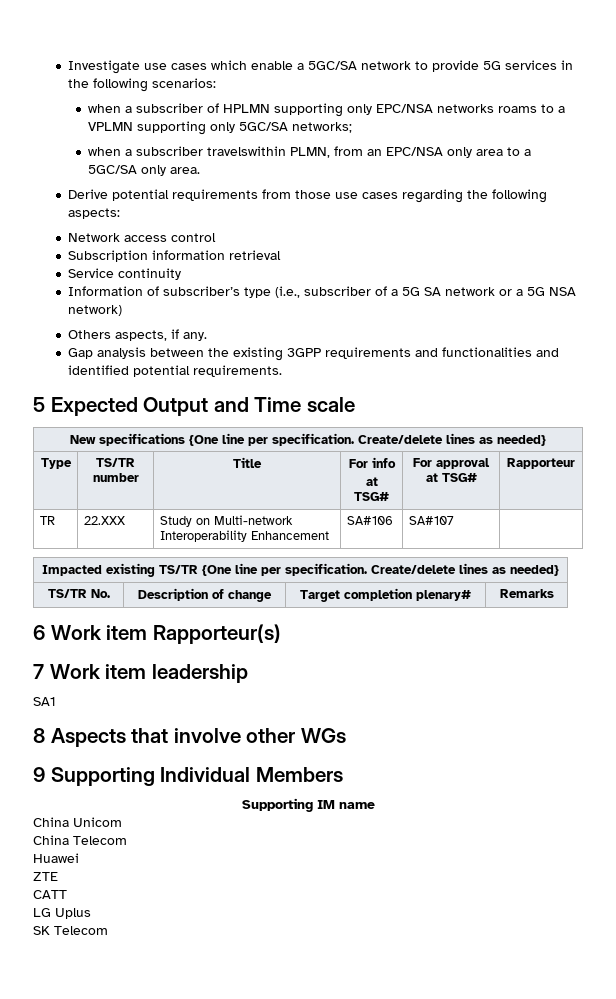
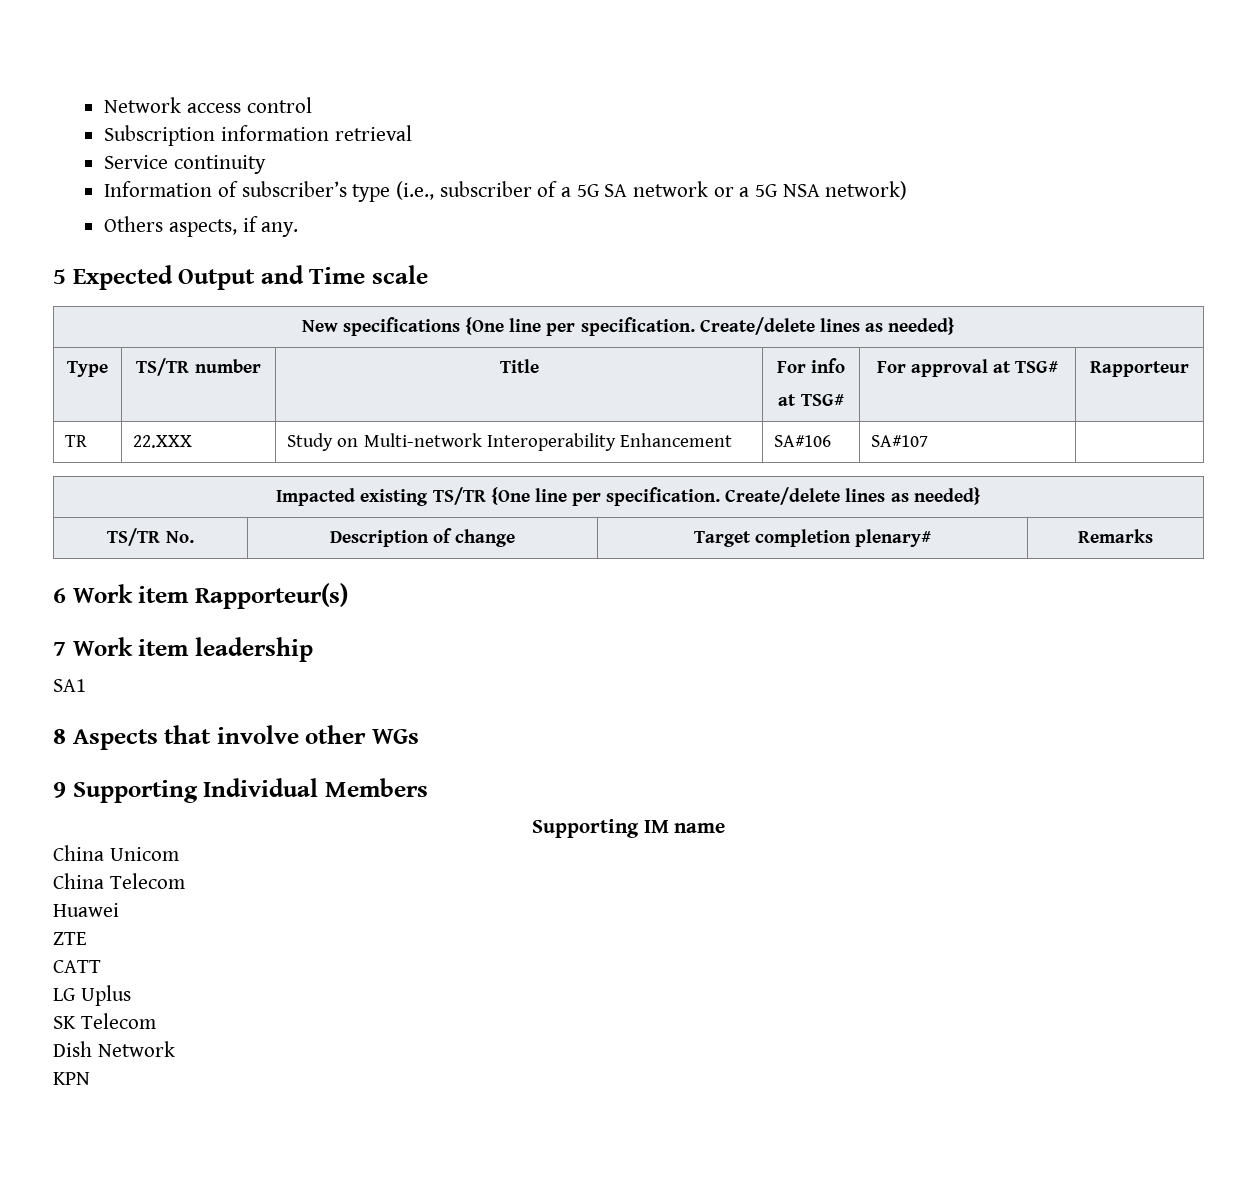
[68,60,574,74] [68,78,217,92] [88,103,566,117] [88,121,353,135] [88,146,532,158] [88,165,201,176] [68,189,548,203] [68,208,121,219] Investigate use cases which enable a 5GC/SA network to provide 5G services in the following scenarios: // when a subscriber of HPLMN supporting only EPC/NSA networks roams to a VPLMN supporting only 5GC/SA networks; // when a subscriber travelswithin PLMN, from an EPC/NSA only area to a 5GC/SA only area. // Derive potential requirements from those use cases regarding the following aspects: // -> (104, 105) none
[68,347,560,361] [68,365,283,377] // Gap analysis between the existing 3GPP requirements and functionalities and identified potential requirements. -> (299, 229) none
(108, 930) none -> [53,1041,175,1057] [53,1072,90,1085] // Dish Network // KPN

